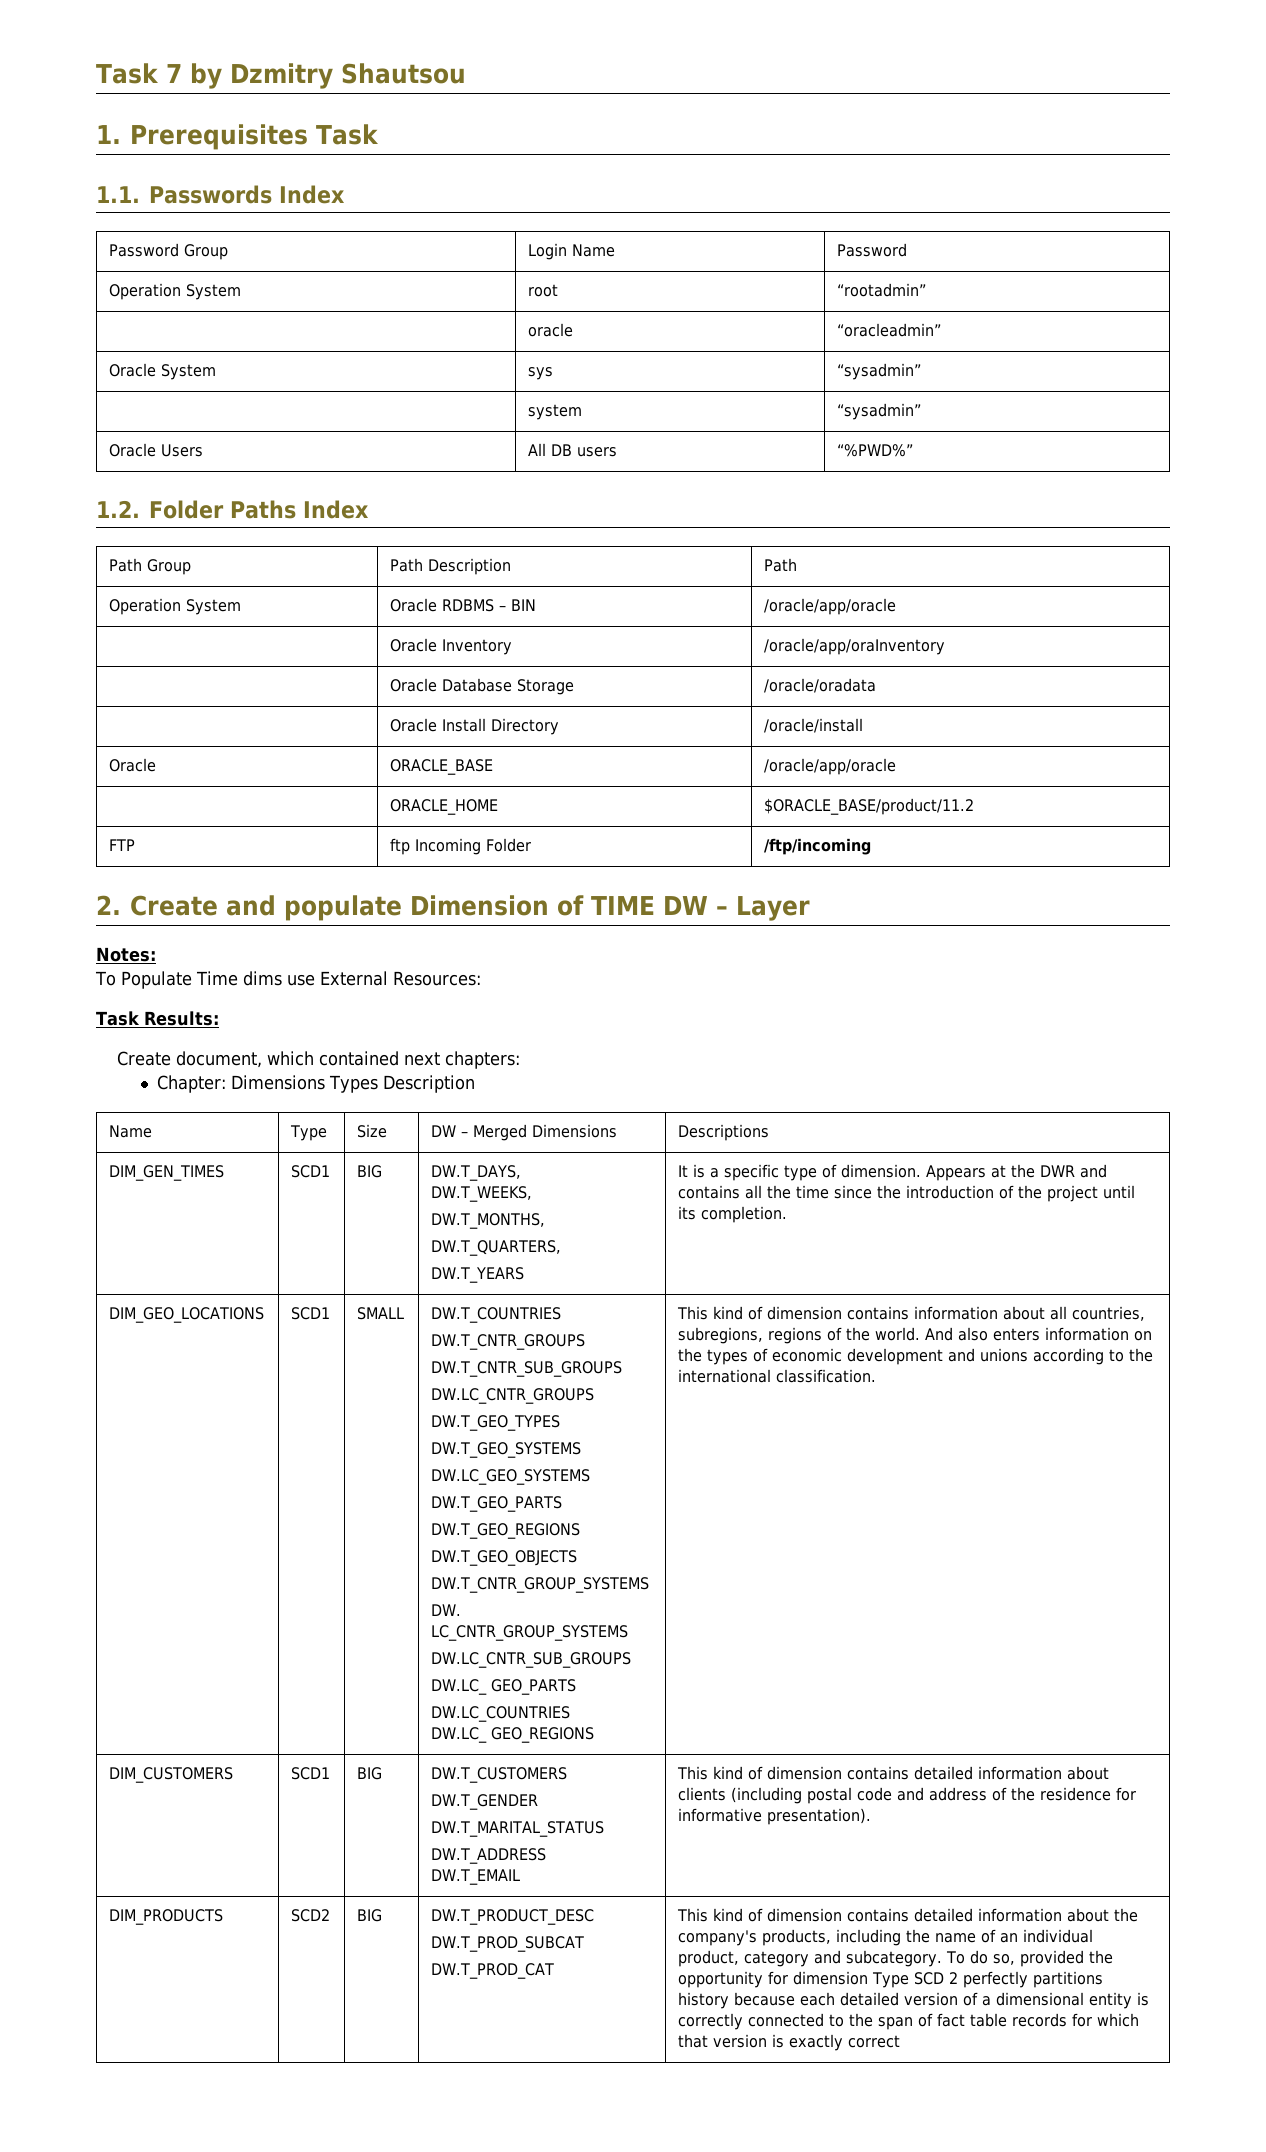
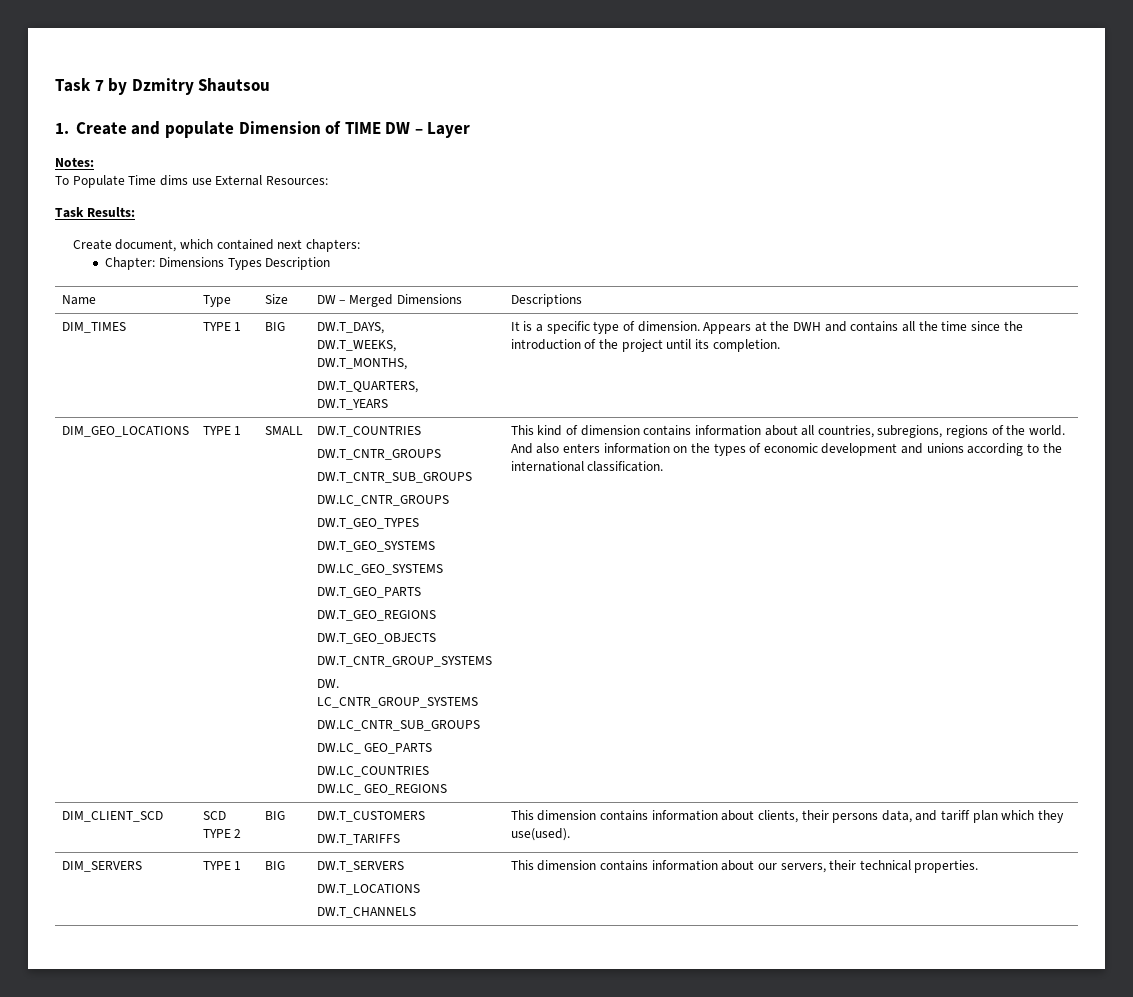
[130,124,379,150] [96,185,345,204] [109,243,229,260] [528,243,616,260] [837,243,908,257] [109,283,242,300] [528,284,559,297] [837,283,927,297] [528,323,574,337] [837,323,942,337] [109,363,217,380] [528,367,554,380] [837,363,922,380] [528,404,583,420] [837,403,922,420] [109,443,204,457] [528,443,618,457] [837,444,914,457] [96,500,369,519] [109,558,192,575] [390,558,512,575] [764,558,798,572] [109,598,242,615] [390,598,537,612] [764,598,897,615] [390,638,513,655] [764,638,946,655] [390,678,575,695] [764,678,877,693] [390,718,560,735] [764,718,864,733] [109,758,157,772] [390,759,494,775] [764,758,897,775] [390,799,499,815] [764,798,975,815] [109,839,136,851] [390,838,532,855] [764,838,872,855] [96,895,121,915] Prerequisites Task // 1.1. Passwords Index // Password Group | Login Name | Password // Operation System | root | “rootadmin” // | oracle | “oracleadmin” // Oracle System | sys | “sysadmin” // | system | “sysadmin” // Oracle Users | All DB users | “%PWD%” // 1.2. Folder Paths Index // Path Group | Path Description | Path // Operation System | Oracle RDBMS – BIN | /oracle/app/oracle // | Oracle Inventory | /oracle/app/oraInventory // | Oracle Database Storage | /oracle/oradata // | Oracle Install Directory | /oracle/install // Oracle | ORACLE_BASE | /oracle/app/oracle // | ORACLE_HOME | $ORACLE_BASE/product/11.2 // FTP | ftp Incoming Folder | /ftp/incoming // 2. -> (69, 128) none
[109,1165,225,1181] [291,1165,331,1178] DIM_GEN_TIMES | SCD1 -> [61,322,126,333] [202,322,242,331] DIM_TIMES | TYPE 1
[1040,1165,1076,1177] DWR -> [793,322,822,331] DWH
[291,1307,331,1320] SCD1 -> [202,426,242,435] TYPE 1
[109,1767,234,1783] [291,1767,331,1780] [357,1767,383,1780] [431,1767,568,1783] [431,1794,539,1810] [431,1821,605,1837] [431,1848,547,1864] [431,1869,521,1885] [677,1766,1110,1780] [678,1787,1137,1804] [678,1808,872,1825] [109,1909,224,1925] [291,1909,331,1922] [357,1909,383,1922] [431,1909,595,1925] [431,1936,585,1952] [431,1963,555,1979] [677,1908,1139,1922] [678,1929,1094,1946] [678,1950,1114,1967] [678,1971,1104,1988] [678,1992,1150,2009] [678,2013,1140,2030] [678,2034,901,2051] DIM_CUSTOMERS | SCD1 | BIG | DW.T_CUSTOMERS // DW.T_GENDER // DW.T_MARITAL_STATUS // DW.T_ADDRESS // DW.T_EMAIL | This kind of dimension contains detailed information about clients (including postal code and address of the residence for informative presentation). // DIM_PRODUCTS | SCD2 | BIG | DW.T_PRODUCT_DESC // DW.T_PROD_SUBCAT // DW.T_PROD_CAT | This kind of dimension contains detailed information about the company's products, including the name of an individual product, category and subcategory. To do so, provided the opportunity for dimension Type SCD 2 perfectly partitions history because each detailed version of a dimensional entity is correctly connected to the span of fact table records for which that version is exactly correct -> [61,811,163,822] [202,811,226,820] [202,829,242,838] [264,811,285,820] [316,811,425,822] [316,834,400,845] [510,810,1065,823] [510,828,570,841] [61,861,142,872] [202,861,242,870] [264,861,285,870] [316,861,404,872] [316,884,420,895] [316,907,416,918] [510,860,979,873] DIM_CLIENT_SCD | SCD TYPE 2 | BIG | DW.T_CUSTOMERS // DW.T_TARIFFS | This dimension contains information about clients, their persons data, and tariff plan which they use(used). // DIM_SERVERS | TYPE 1 | BIG | DW.T_SERVERS // DW.T_LOCATIONS // DW.T_CHANNELS | This dimension contains information about our servers, their technical properties.

